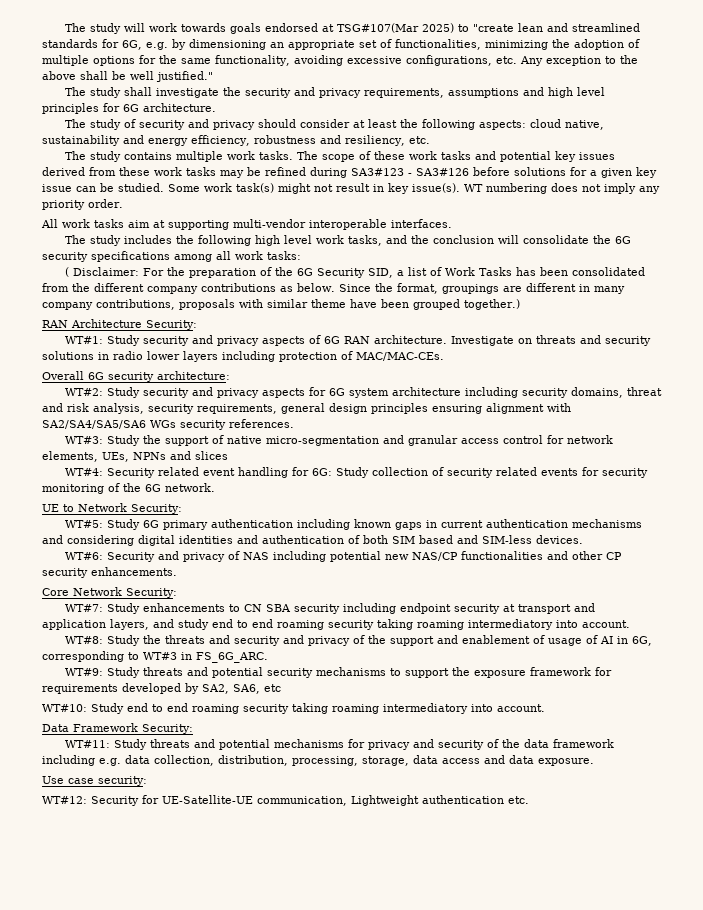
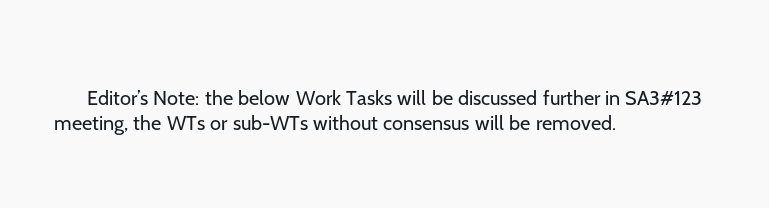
[64,23,640,34] [42,39,640,50] [42,55,638,66] [42,71,213,82] [64,87,605,98] [42,103,216,114] [64,119,604,130] [42,135,430,146] [64,151,615,162] [42,167,657,178] [42,183,660,194] [42,199,123,210] [41,219,452,230] [64,235,631,246] [42,251,301,262] [64,267,645,278] [42,283,625,294] [42,299,520,310] [42,319,197,330] [64,335,651,346] [42,351,444,362] [42,371,230,382] [64,387,662,398] [42,403,571,414] [42,419,294,430] [64,435,613,446] [42,451,228,462] [64,467,648,478] [42,483,215,494] [42,503,182,514] [64,519,642,530] [42,535,583,546] [64,551,622,562] [42,567,177,578] [42,587,177,598] [64,603,595,614] [42,619,630,630] [64,635,652,646] [42,651,268,663] [64,667,612,678] [42,683,281,694] [42,703,545,714] [42,723,193,734] [64,739,614,750] [42,755,594,766] [42,776,147,786] [42,795,529,806] The study will work towards goals endorsed at TSG#107(Mar 2025) to "create lean and streamlined standards for 6G, e.g. by dimensioning an appropriate set of functionalities, minimizing the adoption of multiple options for the same functionality, avoiding excessive configurations, etc. Any exception to the above shall be well justified." // The study shall investigate the security and privacy requirements, assumptions and high level principles for 6G architecture. // The study of security and privacy should consider at least the following aspects: cloud native, sustainability and energy efficiency, robustness and resiliency, etc. // The study contains multiple work tasks. The scope of these work tasks and potential key issues derived from these work tasks may be refined during SA3#123 - SA3#126 before solutions for a given key issue can be studied. Some work task(s) might not result in key issue(s). WT numbering does not imply any priority order. // All work tasks aim at supporting multi-vendor interoperable interfaces. // The study includes the following high level work tasks, and the conclusion will consolidate the 6G security specifications among all work tasks: // ( Disclaimer: For the preparation of the 6G Security SID, a list of Work Tasks has been consolidated from the different company contributions as below. Since the format, groupings are different in many company contributions, proposals with similar theme have been grouped together.) // RAN Architecture Security: // WT#1: Study security and privacy aspects of 6G RAN architecture. Investigate on threats and security solutions in radio lower layers including protection of MAC/MAC-CEs. // Overall 6G security architecture: // WT#2: Study security and privacy aspects for 6G system architecture including security domains, threat and risk analysis, security requirements, general design principles ensuring alignment with SA2/SA4/SA5/SA6 WGs security references. // WT#3: Study the support of native micro-segmentation and granular access control for network elements, UEs, NPNs and slices // WT#4: Security related event handling for 6G: Study collection of security related events for security monitoring of the 6G network. // UE to Network Security: // WT#5: Study 6G primary authentication including known gaps in current authentication mechanisms and considering digital identities and authentication of both SIM based and SIM-less devices. // WT#6: Security and privacy of NAS including potential new NAS/CP functionalities and other CP security enhancements. // Core Network Security: // WT#7: Study enhancements to CN SBA security including endpoint security at transport and application layers, and study end to end roaming security taking roaming intermediatory into account. // WT#8: Study the threats and security and privacy of the support and enablement of usage of AI in 6G, corresponding to WT#3 in FS_6G_ARC. // WT#9: Study threats and potential security mechanisms to support the exposure framework for requirements developed by SA2, SA6, etc // WT#10: Study end to end roaming security taking roaming intermediatory into account. // Data Framework Security: // WT#11: Study threats and potential mechanisms for privacy and security of the data framework including e.g. data collection, distribution, processing, storage, data access and data exposure. // Use case security: // WT#12: Security for UE-Satellite-UE communication, Lightweight authentication etc. -> [87,90,703,105] [54,115,616,135] Editor’s Note: the below Work Tasks will be discussed further in SA3#123 meeting, the WTs or sub-WTs without consensus will be removed.

